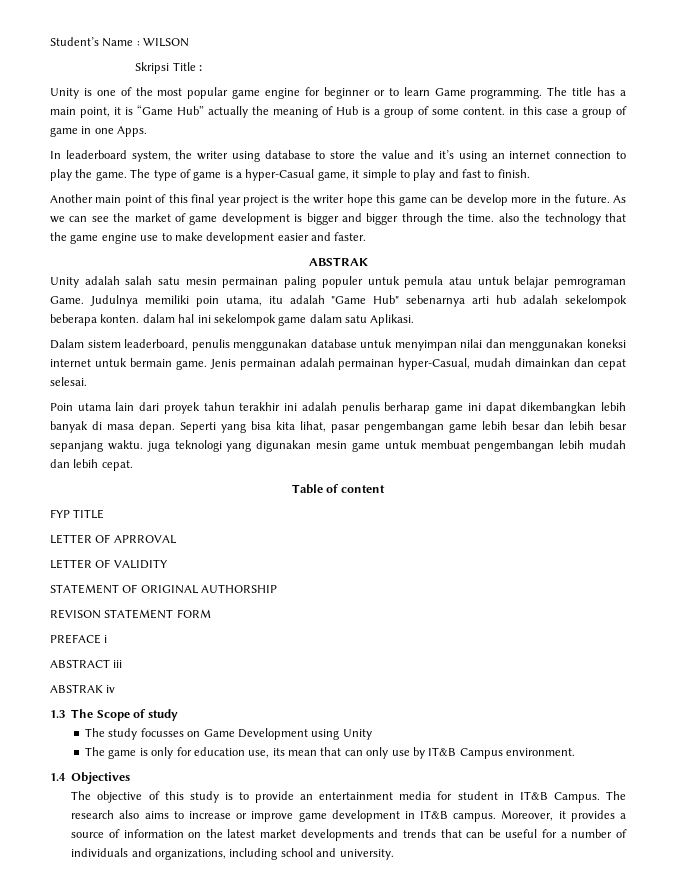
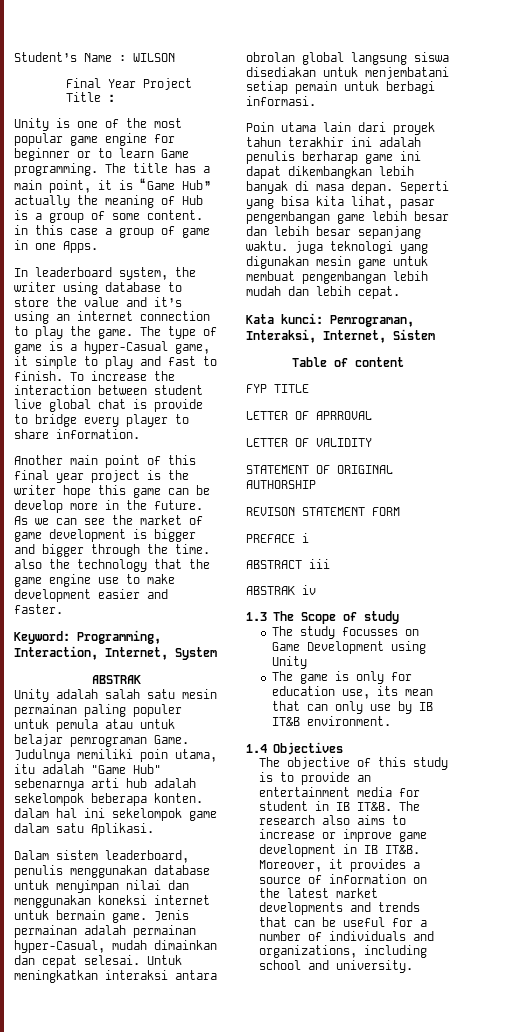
[135,62,170,74] Skripsi -> [66,78,193,90] Final Year Project
(530, 173) none -> [70,371,175,381] [14,385,203,395] [14,399,203,412] [14,414,189,427] [14,429,140,439] To increase the interaction between student live global chat is provide to bridge every player to share information.
(367, 236) none -> [14,630,161,644] [14,646,217,660] // Keyword: Programming, Interaction, Internet, System
(87, 381) none -> [147,955,182,965] [14,970,217,983] [246,52,449,65] [246,67,449,79] [246,81,435,94] [246,96,316,106] Untuk meningkatkan interaksi antara obrolan global langsung siswa disediakan untuk menjembatani setiap pemain untuk berbagi informasi.
(133, 465) none -> [246,313,414,327] [246,329,435,343] // Kata kunci: Pemrograman, Interaksi, Internet, Sistem
[428,747,503,759] IT&B Campus -> [418,702,433,711] [271,717,300,726] IB IT&B
[519,791,600,803] IT&B Campus. -> [336,802,393,811] IB IT&B.
[420,810,497,822] IT&B campus. -> [364,845,421,854] IB IT&B.

